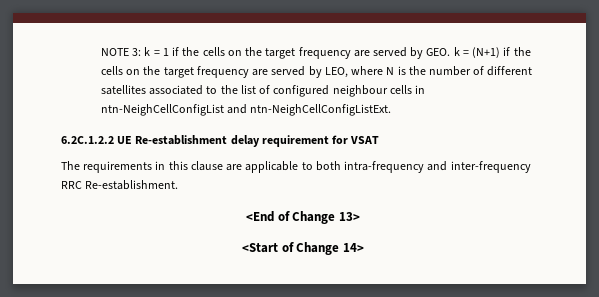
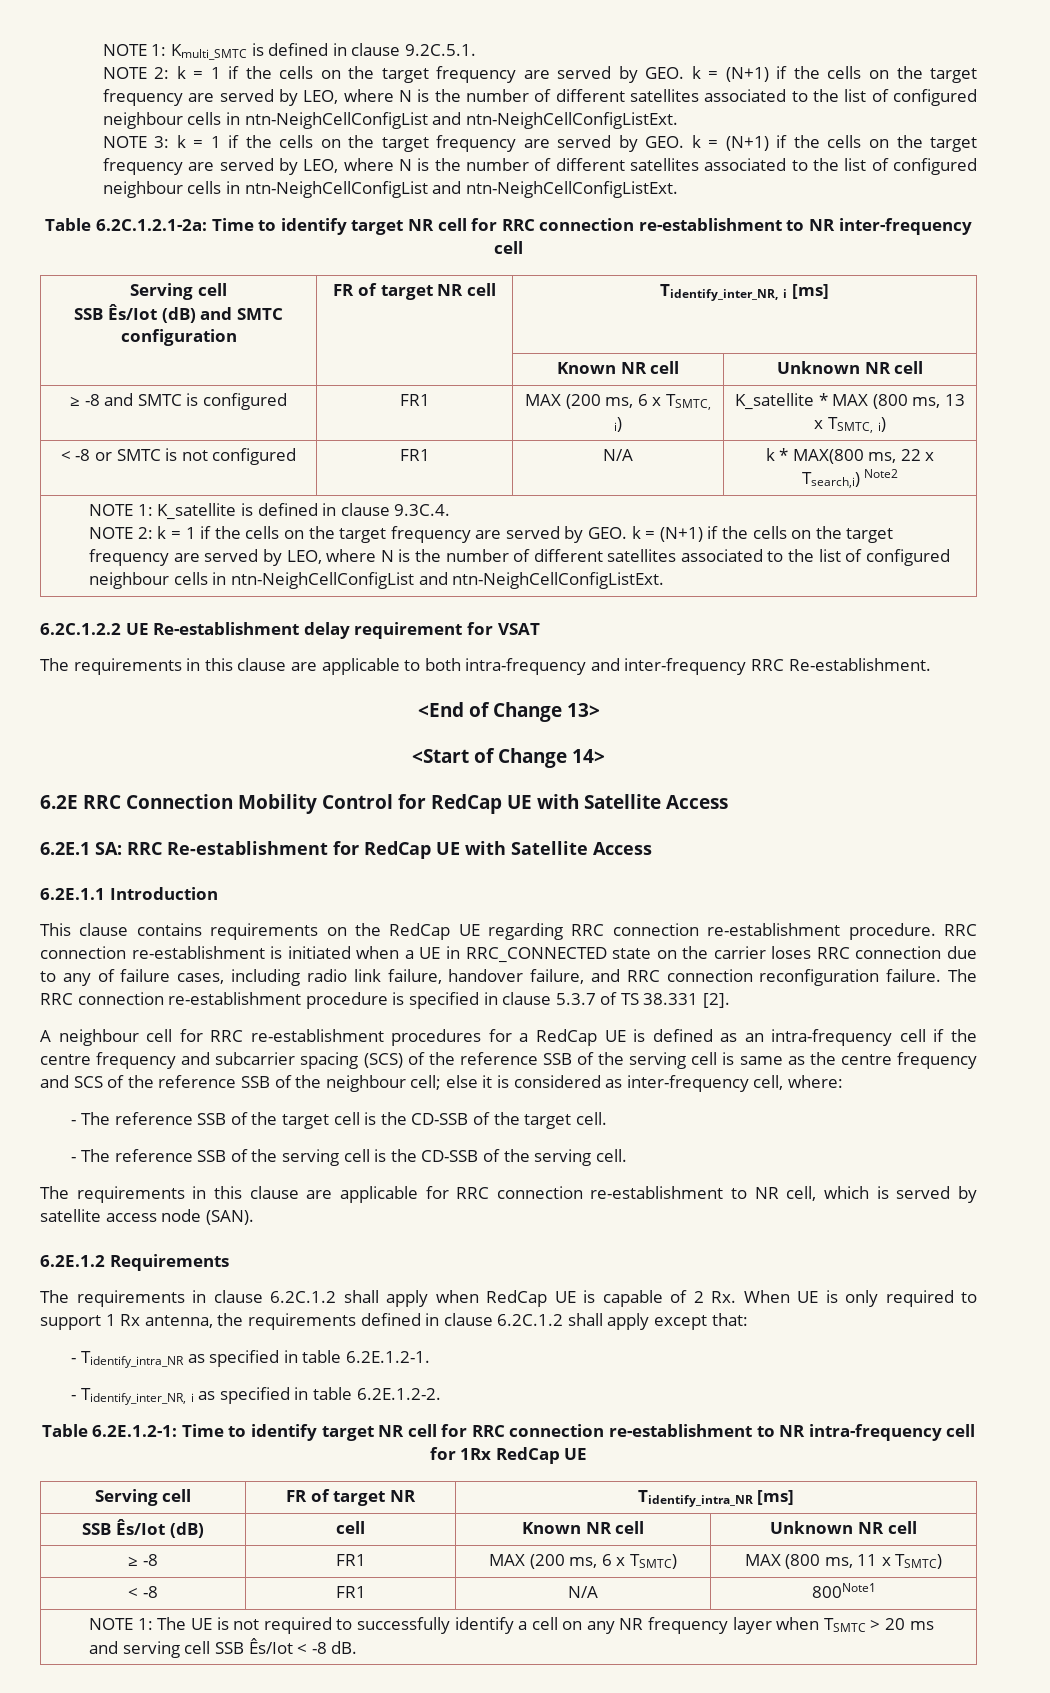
[100,48,129,56] NOTE -> [102,43,476,60] [102,66,978,83] [102,89,977,106] [102,112,678,129] [102,136,147,148] NOTE 1: Kmulti_SMTC is defined in clause 9.2C.5.1. // NOTE 2: k = 1 if the cells on the target frequency are served by GEO. k = (N+1) if the cells on the target frequency are served by LEO, where N is the number of different satellites associated to the list of configured neighbour cells in ntn-NeighCellConfigList and ntn-NeighCellConfigListExt. // NOTE
(392, 110) none -> [45,218,972,235] [494,241,523,254] [130,283,227,300] [74,304,283,323] [120,329,237,346] [333,283,496,300] [660,284,829,301] [556,361,680,374] [776,361,924,374] [70,393,287,410] [399,394,430,406] [525,394,711,410] [614,417,622,432] [735,393,965,410] [814,417,886,433] [60,448,297,465] [399,449,430,461] [603,449,633,461] [765,448,935,464] [801,469,899,488] [89,503,451,520] [89,526,894,543] [89,549,950,566] [89,572,665,589] // Table 6.2C.1.2.1-2a: Time to identify target NR cell for RRC connection re-establishment to NR inter-frequency cell // Serving cell // SSB Ês/Iot (dB) and SMTC configuration | FR of target NR cell | Tidentify_inter_NR, i [ms] // | | Known NR cell | Unknown NR cell // ≥ -8 and SMTC is configured | FR1 | MAX (200 ms, 6 x TSMTC, i) | K_satellite * MAX (800 ms, 13 x TSMTC, i) // < -8 or SMTC is not configured | FR1 | N/A | k * MAX(800 ms, 22 x Tsearch,i) Note2 // NOTE 1: K_satellite is defined in clause 9.3C.4. // NOTE 2: k = 1 if the cells on the target frequency are served by GEO. k = (N+1) if the cells on the target frequency are served by LEO, where N is the number of different satellites associated to the list of configured neighbour cells in ntn-NeighCellConfigList and ntn-NeighCellConfigListExt.
(364, 247) none -> [40,794,728,814] [40,841,652,859] [40,887,218,900] [40,923,977,940] [40,946,977,963] [40,969,977,986] [40,992,731,1009] [40,1029,977,1046] [40,1052,977,1069] [40,1075,844,1092] [71,1112,607,1129] [71,1149,627,1166] [40,1186,977,1203] [40,1209,254,1225] [40,1254,229,1271] [40,1290,977,1307] [40,1313,748,1330] [71,1350,430,1368] [71,1387,441,1405] [41,1424,976,1441] [429,1447,588,1464] [94,1489,192,1506] [286,1489,416,1506] [637,1490,795,1507] [82,1519,204,1538] [336,1521,365,1534] [521,1521,645,1534] [770,1521,917,1534] [128,1554,158,1566] [335,1554,366,1566] [489,1554,677,1569] [744,1554,943,1569] [128,1586,158,1598] [335,1586,366,1598] [568,1586,598,1598] [811,1583,876,1598] [89,1617,934,1634] [89,1638,358,1658] // 6.2E RRC Connection Mobility Control for RedCap UE with Satellite Access // 6.2E.1 SA: RRC Re-establishment for RedCap UE with Satellite Access // 6.2E.1.1 Introduction // This clause contains requirements on the RedCap UE regarding RRC connection re-establishment procedure. RRC connection re-establishment is initiated when a UE in RRC_CONNECTED state on the carrier loses RRC connection due to any of failure cases, including radio link failure, handover failure, and RRC connection reconfiguration failure. The RRC connection re-establishment procedure is specified in clause 5.3.7 of TS 38.331 [2]. // A neighbour cell for RRC re-establishment procedures for a RedCap UE is defined as an intra-frequency cell if the centre frequency and subcarrier spacing (SCS) of the reference SSB of the serving cell is same as the centre frequency and SCS of the reference SSB of the neighbour cell; else it is considered as inter-frequency cell, where: // - The reference SSB of the target cell is the CD-SSB of the target cell. // - The reference SSB of the serving cell is the CD-SSB of the serving cell. // The requirements in this clause are applicable for RRC connection re-establishment to NR cell, which is served by satellite access node (SAN). // 6.2E.1.2 Requirements // The requirements in clause 6.2C.1.2 shall apply when RedCap UE is capable of 2 Rx. When UE is only required to support 1 Rx antenna, the requirements defined in clause 6.2C.1.2 shall apply except that: // - Tidentify_intra_NR as specified in table 6.2E.1.2-1. // - Tidentify_inter_NR, i as specified in table 6.2E.1.2-2. // Table 6.2E.1.2-1: Time to identify target NR cell for RRC connection re-establishment to NR intra-frequency cell for 1Rx RedCap UE // Serving cell | FR of target NR | Tidentify_intra_NR [ms] // SSB Ês/Iot (dB) | cell | Known NR cell | Unknown NR cell // ≥ -8 | FR1 | MAX (200 ms, 6 x TSMTC) | MAX (800 ms, 11 x TSMTC) // < -8 | FR1 | N/A | 800Note1 // NOTE 1: The UE is not required to successfully identify a cell on any NR frequency layer when TSMTC > 20 ms and serving cell SSB Ês/Iot < -8 dB.

